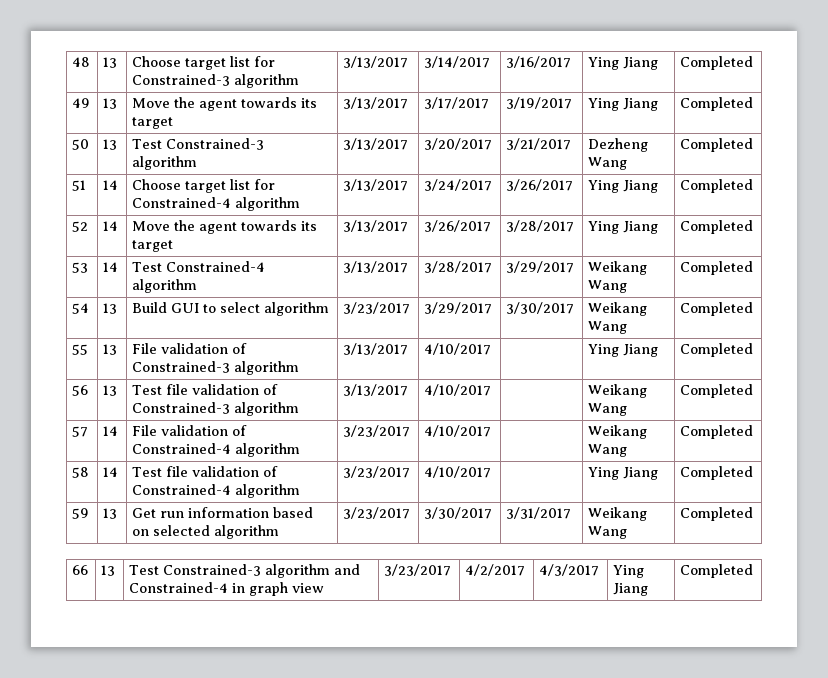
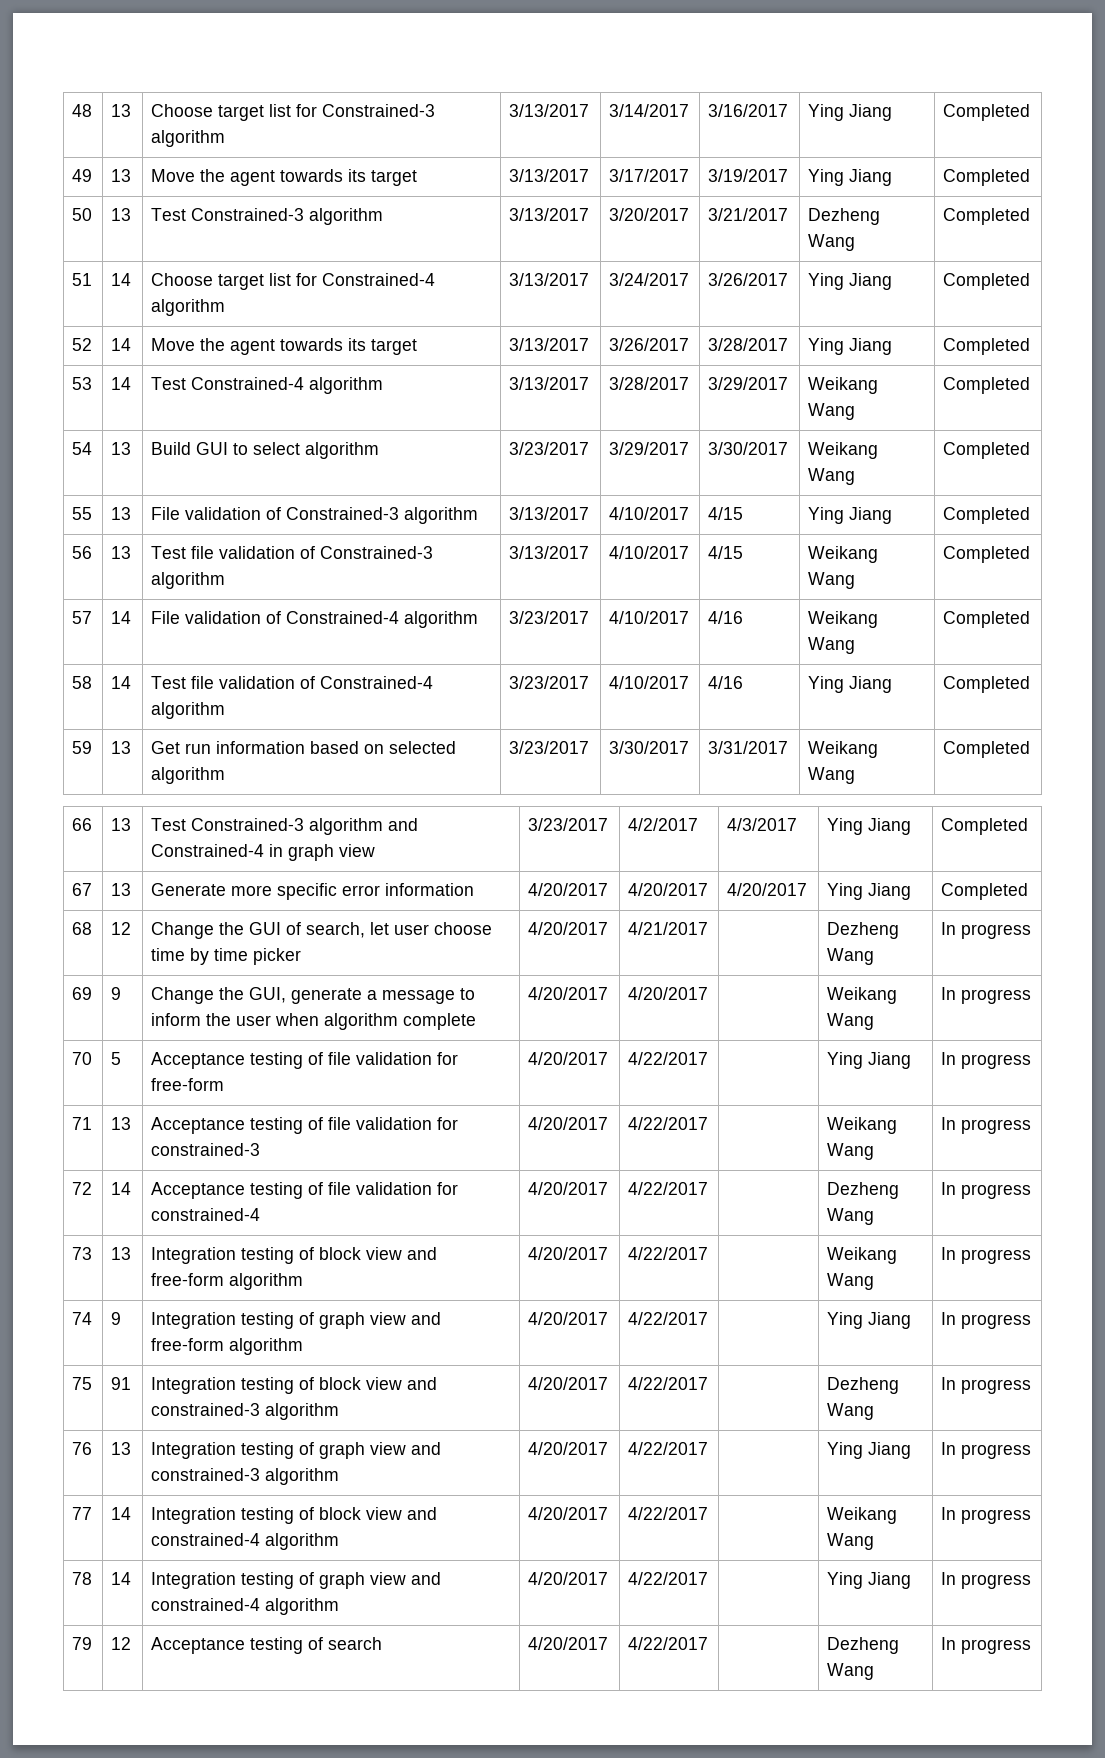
(492, 349) none -> [708,507,744,520] 4/15
(492, 390) none -> [708,546,744,559] 4/15
(492, 431) none -> [708,611,744,624] 4/16
(492, 472) none -> [708,676,744,689] 4/16
(754, 571) none -> [72,883,93,896] [111,883,132,896] [151,883,475,900] [528,883,609,896] [628,883,709,896] [727,883,808,896] [827,883,912,900] [941,883,1029,900] [72,922,93,935] [111,922,132,935] [151,922,493,939] [151,948,302,965] [528,922,609,935] [628,922,709,935] [827,922,900,939] [827,948,875,965] [941,922,1032,939] [72,987,93,1000] [111,987,122,1000] [151,987,476,1004] [151,1013,477,1030] [528,987,609,1000] [628,987,709,1000] [827,987,898,1004] [827,1013,875,1030] [941,987,1032,1004] [72,1052,93,1065] [111,1052,122,1065] [151,1052,459,1069] [151,1078,225,1091] [528,1052,609,1065] [628,1052,709,1065] [827,1052,912,1069] [941,1052,1032,1069] [72,1117,93,1130] [111,1117,132,1130] [151,1117,459,1134] [151,1143,261,1156] [528,1117,609,1130] [628,1117,709,1130] [827,1117,898,1134] [827,1143,875,1160] [941,1117,1032,1134] [72,1182,93,1195] [111,1182,132,1195] [151,1182,459,1199] [151,1208,261,1221] [528,1182,609,1195] [628,1182,709,1195] [827,1182,900,1199] [827,1208,875,1225] [941,1182,1032,1199] [72,1247,93,1260] [111,1247,132,1260] [151,1247,438,1264] [151,1273,304,1290] [528,1247,609,1260] [628,1247,709,1260] [827,1247,898,1264] [827,1273,875,1290] [941,1247,1032,1264] [72,1312,93,1325] [111,1312,122,1325] [151,1312,442,1329] [151,1338,304,1355] [528,1312,609,1325] [628,1312,709,1325] [827,1312,912,1329] [941,1312,1032,1329] [72,1377,93,1390] [111,1377,132,1390] [151,1377,438,1394] [151,1403,340,1420] [528,1377,609,1390] [628,1377,709,1390] [827,1377,900,1394] [827,1403,875,1420] [941,1377,1032,1394] [72,1442,93,1455] [111,1442,132,1455] [151,1442,442,1459] [151,1468,340,1485] [528,1442,609,1455] [628,1442,709,1455] [827,1442,912,1459] [941,1442,1032,1459] [72,1507,93,1520] [111,1507,132,1520] [151,1507,438,1524] [151,1533,340,1550] [528,1507,609,1520] [628,1507,709,1520] [827,1507,898,1524] [827,1533,875,1550] [941,1507,1032,1524] [72,1572,93,1585] [111,1572,132,1585] [151,1572,442,1589] [151,1598,340,1615] [528,1572,609,1585] [628,1572,709,1585] [827,1572,912,1589] [941,1572,1032,1589] [72,1637,93,1650] [111,1637,132,1650] [151,1637,383,1654] [528,1637,609,1650] [628,1637,709,1650] [827,1637,900,1654] [827,1663,875,1680] [941,1637,1032,1654] // 67 | 13 | Generate more specific error information | 4/20/2017 | 4/20/2017 | 4/20/2017 | Ying Jiang | Completed // 68 | 12 | Change the GUI of search, let user choose time by time picker | 4/20/2017 | 4/21/2017 | | Dezheng Wang | In progress // 69 | 9 | Change the GUI, generate a message to inform the user when algorithm complete | 4/20/2017 | 4/20/2017 | | Weikang Wang | In progress // 70 | 5 | Acceptance testing of file validation for free-form | 4/20/2017 | 4/22/2017 | | Ying Jiang | In progress // 71 | 13 | Acceptance testing of file validation for constrained-3 | 4/20/2017 | 4/22/2017 | | Weikang Wang | In progress // 72 | 14 | Acceptance testing of file validation for constrained-4 | 4/20/2017 | 4/22/2017 | | Dezheng Wang | In progress // 73 | 13 | Integration testing of block view and free-form algorithm | 4/20/2017 | 4/22/2017 | | Weikang Wang | In progress // 74 | 9 | Integration testing of graph view and free-form algorithm | 4/20/2017 | 4/22/2017 | | Ying Jiang | In progress // 75 | 91 | Integration testing of block view and constrained-3 algorithm | 4/20/2017 | 4/22/2017 | | Dezheng Wang | In progress // 76 | 13 | Integration testing of graph view and constrained-3 algorithm | 4/20/2017 | 4/22/2017 | | Ying Jiang | In progress // 77 | 14 | Integration testing of block view and constrained-4 algorithm | 4/20/2017 | 4/22/2017 | | Weikang Wang | In progress // 78 | 14 | Integration testing of graph view and constrained-4 algorithm | 4/20/2017 | 4/22/2017 | | Ying Jiang | In progress // 79 | 12 | Acceptance testing of search | 4/20/2017 | 4/22/2017 | | Dezheng Wang | In progress

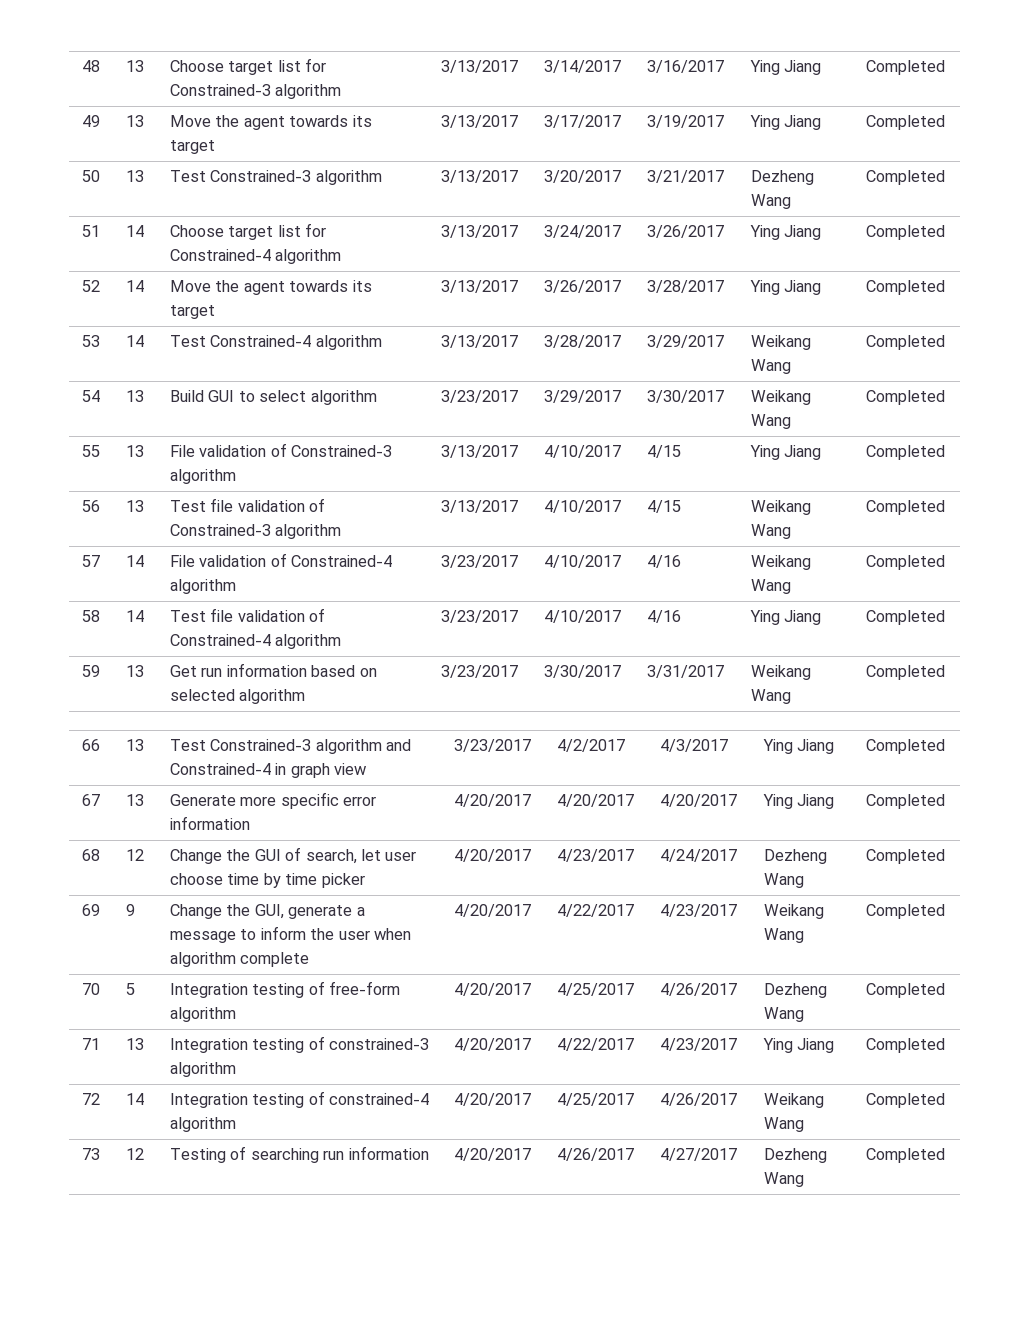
[628,922,709,935] [827,922,900,939] [827,948,875,965] [941,922,1032,939] 4/21/2017 | | Dezheng Wang | In progress -> [556,849,634,862] [659,849,737,862] [763,849,827,864] [763,873,804,888] [865,849,945,864] 4/23/2017 | 4/24/2017 | Dezheng Wang | Completed
[628,987,709,1000] [827,987,898,1004] [827,1013,875,1030] [941,987,1032,1004] 4/20/2017 | | Weikang Wang | In progress -> [556,904,634,917] [659,904,737,917] [763,904,824,919] [763,928,804,943] [865,904,945,919] 4/22/2017 | 4/23/2017 | Weikang Wang | Completed
[151,1052,459,1069] [151,1078,225,1091] [528,1052,609,1065] [628,1052,709,1065] [827,1052,912,1069] [941,1052,1032,1069] [72,1117,93,1130] [111,1117,132,1130] [151,1117,459,1134] [151,1143,261,1156] [528,1117,609,1130] [628,1117,709,1130] [827,1117,898,1134] [827,1143,875,1160] [941,1117,1032,1134] [72,1182,93,1195] [111,1182,132,1195] [151,1182,459,1199] [151,1208,261,1221] [528,1182,609,1195] [628,1182,709,1195] [827,1182,900,1199] [827,1208,875,1225] [941,1182,1032,1199] [72,1247,93,1260] [111,1247,132,1260] [151,1247,438,1264] [151,1273,304,1290] [528,1247,609,1260] [628,1247,709,1260] [827,1247,898,1264] [827,1273,875,1290] [941,1247,1032,1264] [72,1312,93,1325] [111,1312,122,1325] [151,1312,442,1329] [151,1338,304,1355] [528,1312,609,1325] [628,1312,709,1325] [827,1312,912,1329] [941,1312,1032,1329] [72,1377,93,1390] [111,1377,132,1390] [151,1377,438,1394] [151,1403,340,1420] [528,1377,609,1390] [628,1377,709,1390] [827,1377,900,1394] [827,1403,875,1420] [941,1377,1032,1394] [72,1442,93,1455] [111,1442,132,1455] [151,1442,442,1459] [151,1468,340,1485] [528,1442,609,1455] [628,1442,709,1455] [827,1442,912,1459] [941,1442,1032,1459] [72,1507,93,1520] [111,1507,132,1520] [151,1507,438,1524] [151,1533,340,1550] [528,1507,609,1520] [628,1507,709,1520] [827,1507,898,1524] [827,1533,875,1550] [941,1507,1032,1524] [72,1572,93,1585] [111,1572,132,1585] [151,1572,442,1589] [151,1598,340,1615] [528,1572,609,1585] [628,1572,709,1585] [827,1572,912,1589] [941,1572,1032,1589] [72,1637,93,1650] [111,1637,132,1650] [151,1637,383,1654] [528,1637,609,1650] [628,1637,709,1650] [827,1637,900,1654] [827,1663,875,1680] [941,1637,1032,1654] Acceptance testing of file validation for free-form | 4/20/2017 | 4/22/2017 | | Ying Jiang | In progress // 71 | 13 | Acceptance testing of file validation for constrained-3 | 4/20/2017 | 4/22/2017 | | Weikang Wang | In progress // 72 | 14 | Acceptance testing of file validation for constrained-4 | 4/20/2017 | 4/22/2017 | | Dezheng Wang | In progress // 73 | 13 | Integration testing of block view and free-form algorithm | 4/20/2017 | 4/22/2017 | | Weikang Wang | In progress // 74 | 9 | Integration testing of graph view and free-form algorithm | 4/20/2017 | 4/22/2017 | | Ying Jiang | In progress // 75 | 91 | Integration testing of block view and constrained-3 algorithm | 4/20/2017 | 4/22/2017 | | Dezheng Wang | In progress // 76 | 13 | Integration testing of graph view and constrained-3 algorithm | 4/20/2017 | 4/22/2017 | | Ying Jiang | In progress // 77 | 14 | Integration testing of block view and constrained-4 algorithm | 4/20/2017 | 4/22/2017 | | Weikang Wang | In progress // 78 | 14 | Integration testing of graph view and constrained-4 algorithm | 4/20/2017 | 4/22/2017 | | Ying Jiang | In progress // 79 | 12 | Acceptance testing of search | 4/20/2017 | 4/22/2017 | | Dezheng Wang | In progress -> [169,981,401,998] [169,1007,236,1022] [453,983,531,996] [556,983,634,996] [659,983,737,996] [763,983,827,998] [763,1007,804,1022] [865,983,945,998] [81,1038,100,1050] [125,1038,144,1050] [169,1036,430,1053] [169,1062,236,1077] [453,1038,531,1051] [556,1038,634,1051] [659,1038,737,1051] [762,1038,835,1053] [865,1038,945,1053] [81,1093,100,1105] [125,1093,144,1105] [169,1091,430,1108] [169,1117,236,1132] [453,1093,531,1106] [556,1093,634,1106] [659,1093,737,1106] [763,1093,824,1108] [763,1117,804,1132] [865,1093,945,1108] [81,1148,100,1160] [125,1148,144,1160] [169,1146,429,1163] [453,1148,531,1161] [556,1148,634,1161] [659,1148,737,1161] [763,1148,827,1163] [763,1172,804,1187] [865,1148,945,1163] Integration testing of free-form algorithm | 4/20/2017 | 4/25/2017 | 4/26/2017 | Dezheng Wang | Completed // 71 | 13 | Integration testing of constrained-3 algorithm | 4/20/2017 | 4/22/2017 | 4/23/2017 | Ying Jiang | Completed // 72 | 14 | Integration testing of constrained-4 algorithm | 4/20/2017 | 4/25/2017 | 4/26/2017 | Weikang Wang | Completed // 73 | 12 | Testing of searching run information | 4/20/2017 | 4/26/2017 | 4/27/2017 | Dezheng Wang | Completed

